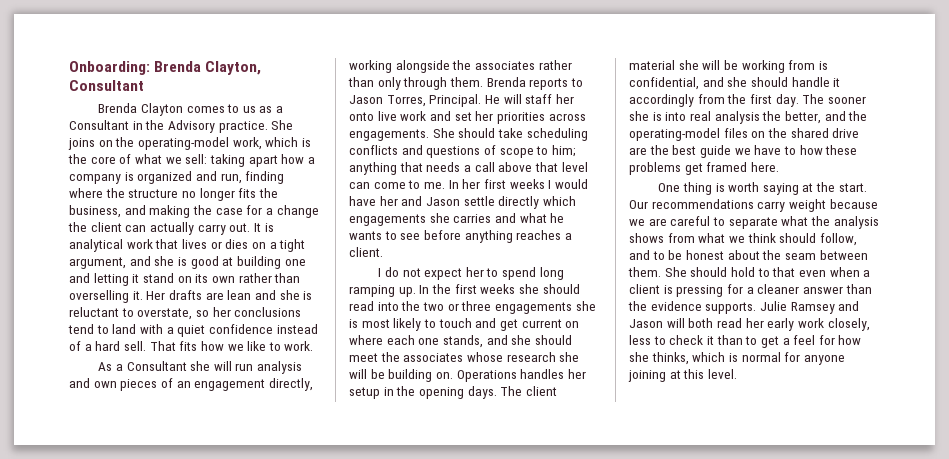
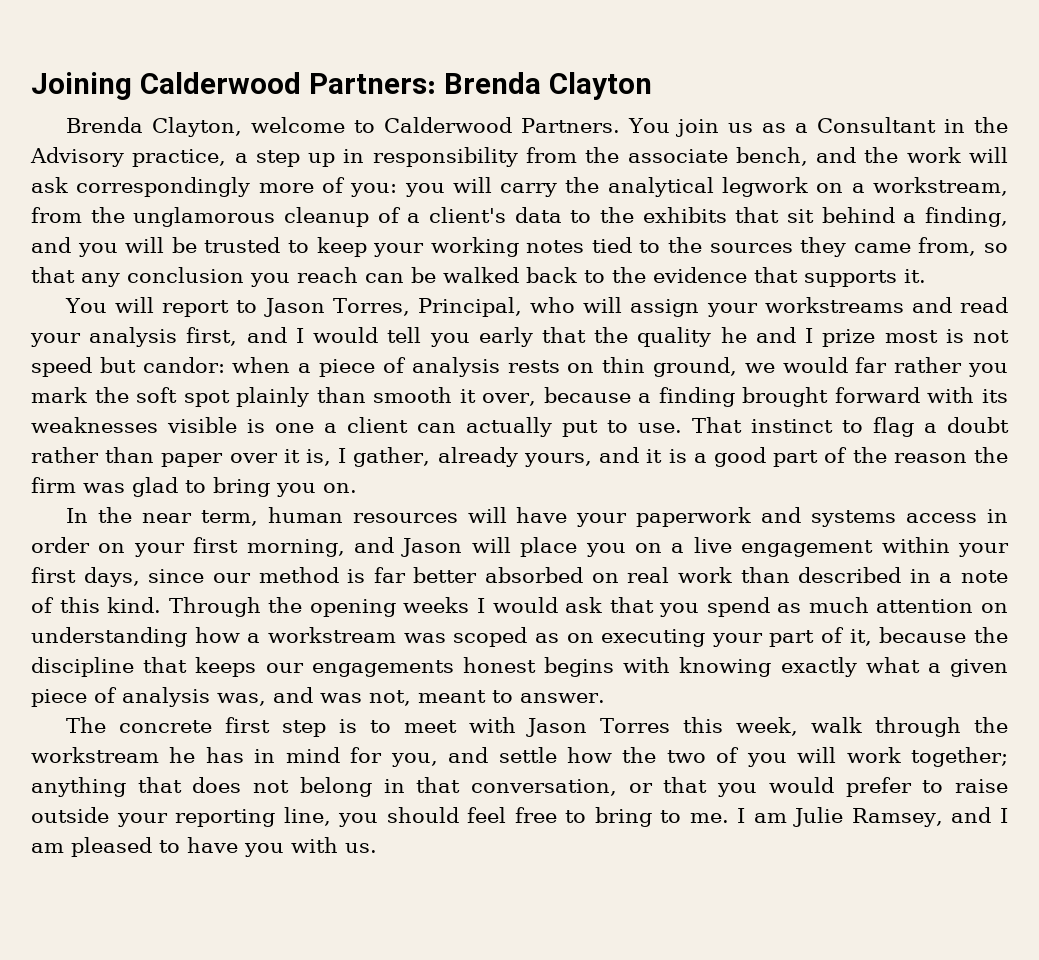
[69,61,262,75] [69,80,144,91] [98,103,240,116] Onboarding: Brenda Clayton, Consultant // Brenda Clayton comes to -> [31,72,652,100] [66,117,720,137] Joining Calderwood Partners: Brenda Clayton // Brenda Clayton, welcome to Calderwood Partners. You join
[218,120,294,133] [68,137,311,150] [68,154,315,167] [69,171,285,184] [69,188,278,201] [69,205,319,218] [68,222,274,235] [69,239,306,252] [69,256,306,269] [69,273,301,286] [69,290,313,303] [69,307,302,320] [68,324,318,337] [69,341,314,351] [98,361,303,374] [69,378,313,391] [349,60,572,73] [348,77,583,90] [349,94,574,107] [349,111,586,124] [349,128,588,141] [349,145,576,158] [349,162,588,175] [349,179,588,189] [349,196,576,209] [349,213,565,226] [349,230,572,243] [349,247,383,257] [378,267,564,280] [349,284,580,297] [349,301,596,314] [349,318,580,331] [349,335,572,348] [349,352,580,362] [349,369,586,382] [349,386,557,399] [629,60,828,73] [629,77,841,90] [629,94,866,107] [629,111,868,124] [629,128,860,141] [629,145,858,158] [629,162,779,175] [658,182,867,195] [629,199,878,212] [629,216,879,229] [629,233,857,246] [629,250,868,260] [628,267,871,277] [629,284,872,297] [628,301,860,314] [629,318,870,331] [629,335,862,348] [629,352,845,365] [628,369,737,382] practice. She joins on the operating-model work, which is the core of what we sell: taking apart how a company is organized and run, finding where the structure no longer fits the business, and making the case for a change the client can actually carry out. It is analytical work that lives or dies on a tight argument, and she is good at building one and letting it stand on its own rather than overselling it. Her drafts are lean and she is reluctant to overstate, so her conclusions tend to land with a quiet confidence instead of a hard sell. That fits how we like to work. // As a Consultant she will run analysis and own pieces of an engagement directly, working alongside the associates rather than only through them. Brenda reports to Jason Torres, Principal. He will staff her onto live work and set her priorities across engagements. She should take scheduling conflicts and questions of scope to him; anything that needs a call above that level can come to me. In her first weeks I would have her and Jason settle directly which engagements she carries and what he wants to see before anything reaches a client. // I do not expect her to spend long ramping up. In the first weeks she should read into the two or three engagements she is most likely to touch and get current on where each one stands, and she should meet the associates whose research she will be building on. Operations handles her setup in the opening days. The client material she will be working from is confidential, and she should handle it accordingly from the first day. The sooner she is into real analysis the better, and the operating-model files on the shared drive are the best guide we have to how these problems get framed here. // One thing is worth saying at the start. Our recommendations carry weight because we are careful to separate what the analysis shows from what we think should follow, and to be honest about the seam between them. She should hold to that even when a client is pressing for a cleaner answer than the evidence supports. Julie Ramsey and Jason will both read her early work closely, less to check it than to get a feel for how she thinks, which is normal for anyone joining at this level. -> [132,147,1009,167] [31,177,1008,197] [31,207,1008,227] [31,237,1009,257] [31,267,926,287] [65,297,1009,317] [30,327,1009,347] [31,357,1008,377] [31,387,1009,407] [31,417,1009,437] [31,447,1008,467] [31,477,357,497] [66,507,1009,527] [31,537,1009,557] [31,567,1008,587] [31,597,1008,617] [31,627,1008,647] [31,657,1008,677] [31,687,605,707] [66,717,1008,737] [31,747,1008,767] [31,777,1008,797] [31,807,1008,827] [31,837,377,857] practice, a step up in responsibility from the associate bench, and the work will ask correspondingly more of you: you will carry the analytical legwork on a workstream, from the unglamorous cleanup of a client's data to the exhibits that sit behind a finding, and you will be trusted to keep your working notes tied to the sources they came from, so that any conclusion you reach can be walked back to the evidence that supports it. // You will report to Jason Torres, Principal, who will assign your workstreams and read your analysis first, and I would tell you early that the quality he and I prize most is not speed but candor: when a piece of analysis rests on thin ground, we would far rather you mark the soft spot plainly than smooth it over, because a finding brought forward with its weaknesses visible is one a client can actually put to use. That instinct to flag a doubt rather than paper over it is, I gather, already yours, and it is a good part of the reason the firm was glad to bring you on. // In the near term, human resources will have your paperwork and systems access in order on your first morning, and Jason will place you on a live engagement within your first days, since our method is far better absorbed on real work than described in a note of this kind. Through the opening weeks I would ask that you spend as much attention on understanding how a workstream was scoped as on executing your part of it, because the discipline that keeps our engagements honest begins with knowing exactly what a given piece of analysis was, and was not, meant to answer. // The concrete first step is to meet with Jason Torres this week, walk through the workstream he has in mind for you, and settle how the two of you will work together; anything that does not belong in that conversation, or that you would prefer to raise outside your reporting line, you should feel free to bring to me. I am Julie Ramsey, and I am pleased to have you with us.

